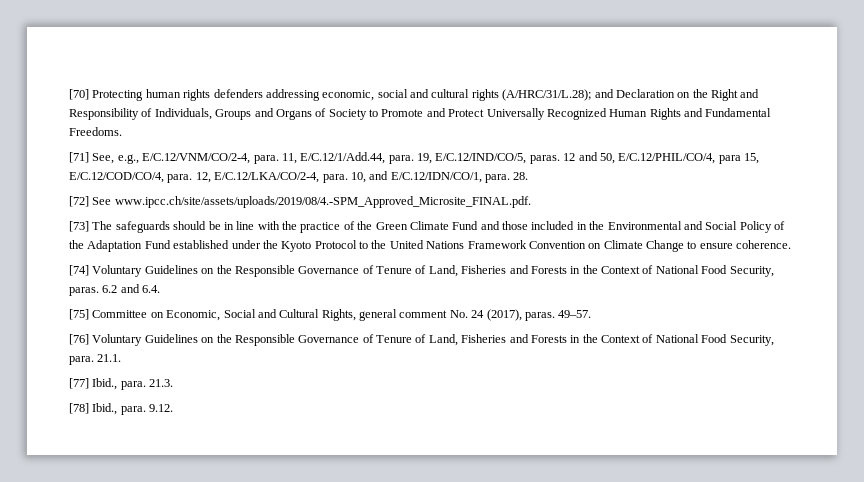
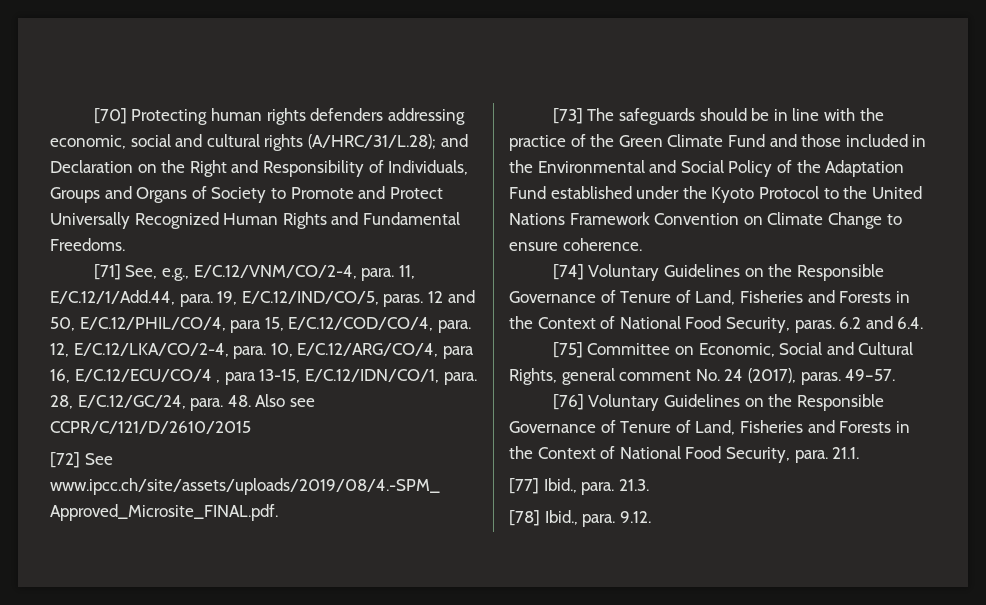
[369,171,529,183] and E/C.12/IDN/CO/1, para. 28. -> [297,343,474,359] [50,369,477,385] [50,394,315,411] [50,421,251,434] E/C.12/ARG/CO/4, para 16, E/C.12/ECU/CO/4 , para 13-15, E/C.12/IDN/CO/1, para. 28, E/C.12/GC/24, para. 48. Also see CCPR/C/121/D/2610/2015

